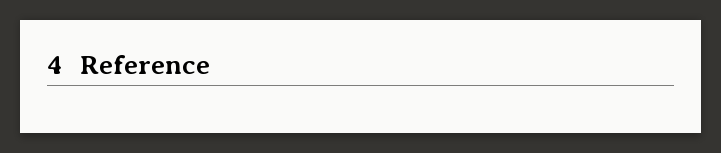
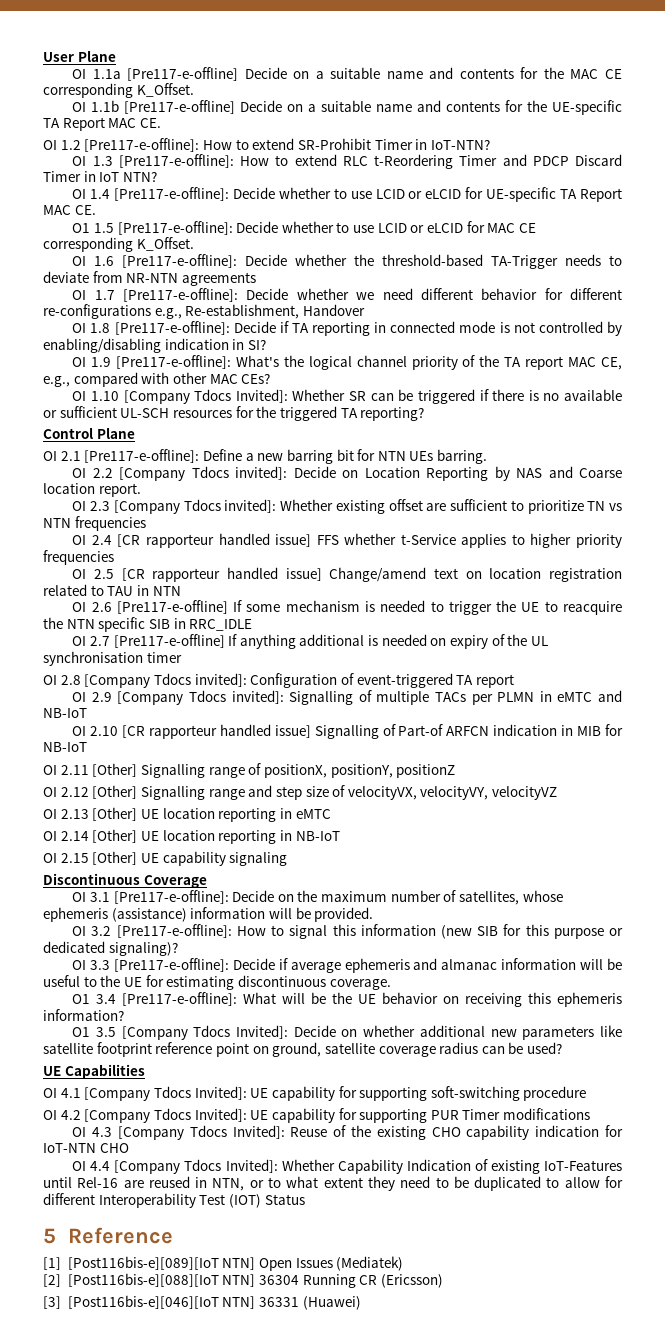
[47,55,210,74] 4 Reference -> [43,51,116,62] [72,67,622,81] [43,83,194,98] [72,100,622,115] [43,117,161,131] [43,138,490,152] [72,154,622,169] [43,171,157,182] [72,187,622,202] [43,205,96,215] [72,221,536,235] [43,237,194,252] [72,254,623,269] [43,271,256,286] [72,288,623,302] [43,304,365,319] [72,321,622,336] [43,338,266,353] [72,355,622,370] [43,372,271,387] [72,389,622,404] [43,406,425,421] [43,428,135,439] [43,449,488,464] [72,466,622,481] [43,483,141,497] [72,499,622,514] [43,516,146,531] [72,533,622,548] [43,550,114,565] [72,567,622,582] [43,584,181,596] [72,600,622,615] [43,617,253,632] [72,634,548,649] [43,651,182,666] [43,673,514,688] [72,690,622,705] [43,708,87,718] [72,724,623,739] [43,742,87,752] [43,763,456,778] [43,785,558,800] [43,807,331,822] [43,829,340,844] [43,851,288,866] [43,873,207,888] [72,890,563,905] [43,907,374,922] [72,924,624,939] [43,941,178,956] [72,958,622,973] [43,975,391,990] [72,992,622,1007] [43,1009,124,1021] [72,1025,622,1040] [43,1042,563,1057] [43,1064,145,1079] [43,1086,587,1101] [43,1108,591,1123] [72,1125,623,1140] [43,1143,129,1153] [72,1159,622,1174] [43,1176,623,1191] [43,1193,305,1208] [43,1227,173,1244] [43,1256,404,1271] [43,1273,443,1288] [43,1295,361,1310] User Plane // OI 1.1a [Pre117-e-offline] Decide on a suitable name and contents for the MAC CE corresponding K_Offset. // OI 1.1b [Pre117-e-offline] Decide on a suitable name and contents for the UE-specific TA Report MAC CE. // OI 1.2 [Pre117-e-offline]: How to extend SR-Prohibit Timer in IoT-NTN? // OI 1.3 [Pre117-e-offline]: How to extend RLC t-Reordering Timer and PDCP Discard Timer in IoT NTN? // OI 1.4 [Pre117-e-offline]: Decide whether to use LCID or eLCID for UE-specific TA Report MAC CE. // O1 1.5 [Pre117-e-offline]: Decide whether to use LCID or eLCID for MAC CE corresponding K_Offset. // OI 1.6 [Pre117-e-offline]: Decide whether the threshold-based TA-Trigger needs to deviate from NR-NTN agreements // OI 1.7 [Pre117-e-offline]: Decide whether we need different behavior for different re-configurations e.g., Re-establishment, Handover // OI 1.8 [Pre117-e-offline]: Decide if TA reporting in connected mode is not controlled by enabling/disabling indication in SI? // OI 1.9 [Pre117-e-offline]: What's the logical channel priority of the TA report MAC CE, e.g., compared with other MAC CEs? // OI 1.10 [Company Tdocs Invited]: Whether SR can be triggered if there is no available or sufficient UL-SCH resources for the triggered TA reporting? // Control Plane // OI 2.1 [Pre117-e-offline]: Define a new barring bit for NTN UEs barring. // OI 2.2 [Company Tdocs invited]: Decide on Location Reporting by NAS and Coarse location report. // OI 2.3 [Company Tdocs invited]: Whether existing offset are sufficient to prioritize TN vs NTN frequencies // OI 2.4 [CR rapporteur handled issue] FFS whether t-Service applies to higher priority frequencies // OI 2.5 [CR rapporteur handled issue] Change/amend text on location registration related to TAU in NTN // OI 2.6 [Pre117-e-offline] If some mechanism is needed to trigger the UE to reacquire the NTN specific SIB in RRC_IDLE // OI 2.7 [Pre117-e-offline] If anything additional is needed on expiry of the UL synchronisation timer // OI 2.8 [Company Tdocs invited]: Configuration of event-triggered TA report // OI 2.9 [Company Tdocs invited]: Signalling of multiple TACs per PLMN in eMTC and NB-IoT // OI 2.10 [CR rapporteur handled issue] Signalling of Part-of ARFCN indication in MIB for NB-IoT // OI 2.11 [Other] Signalling range of positionX, positionY, positionZ // OI 2.12 [Other] Signalling range and step size of velocityVX, velocityVY, velocityVZ // OI 2.13 [Other] UE location reporting in eMTC // OI 2.14 [Other] UE location reporting in NB-IoT // OI 2.15 [Other] UE capability signaling // Discontinuous Coverage // OI 3.1 [Pre117-e-offline]: Decide on the maximum number of satellites, whose ephemeris (assistance) information will be provided. // OI 3.2 [Pre117-e-offline]: How to signal this information (new SIB for this purpose or dedicated signaling)? // OI 3.3 [Pre117-e-offline]: Decide if average ephemeris and almanac information will be useful to the UE for estimating discontinuous coverage. // O1 3.4 [Pre117-e-offline]: What will be the UE behavior on receiving this ephemeris information? // O1 3.5 [Company Tdocs Invited]: Decide on whether additional new parameters like satellite footprint reference point on ground, satellite coverage radius can be used? // UE Capabilities // OI 4.1 [Company Tdocs Invited]: UE capability for supporting soft-switching procedure // OI 4.2 [Company Tdocs Invited]: UE capability for supporting PUR Timer modifications // OI 4.3 [Company Tdocs Invited]: Reuse of the existing CHO capability indication for IoT-NTN CHO // OI 4.4 [Company Tdocs Invited]: Whether Capability Indication of existing IoT-Features until Rel-16 are reused in NTN, or to what extent they need to be duplicated to allow for different Interoperability Test (IOT) Status // 5 Reference // [1] [Post116bis-e][089][IoT NTN] Open Issues (Mediatek) // [2] [Post116bis-e][088][IoT NTN] 36304 Running CR (Ericsson) // [3] [Post116bis-e][046][IoT NTN] 36331 (Huawei)

